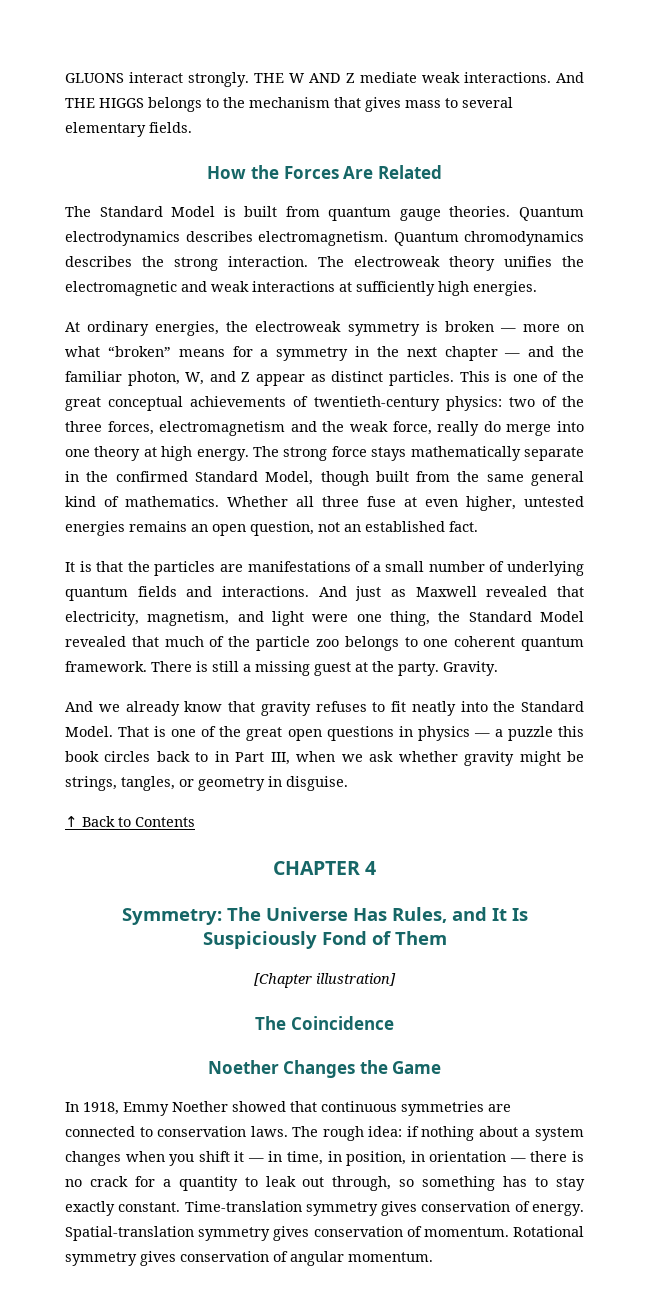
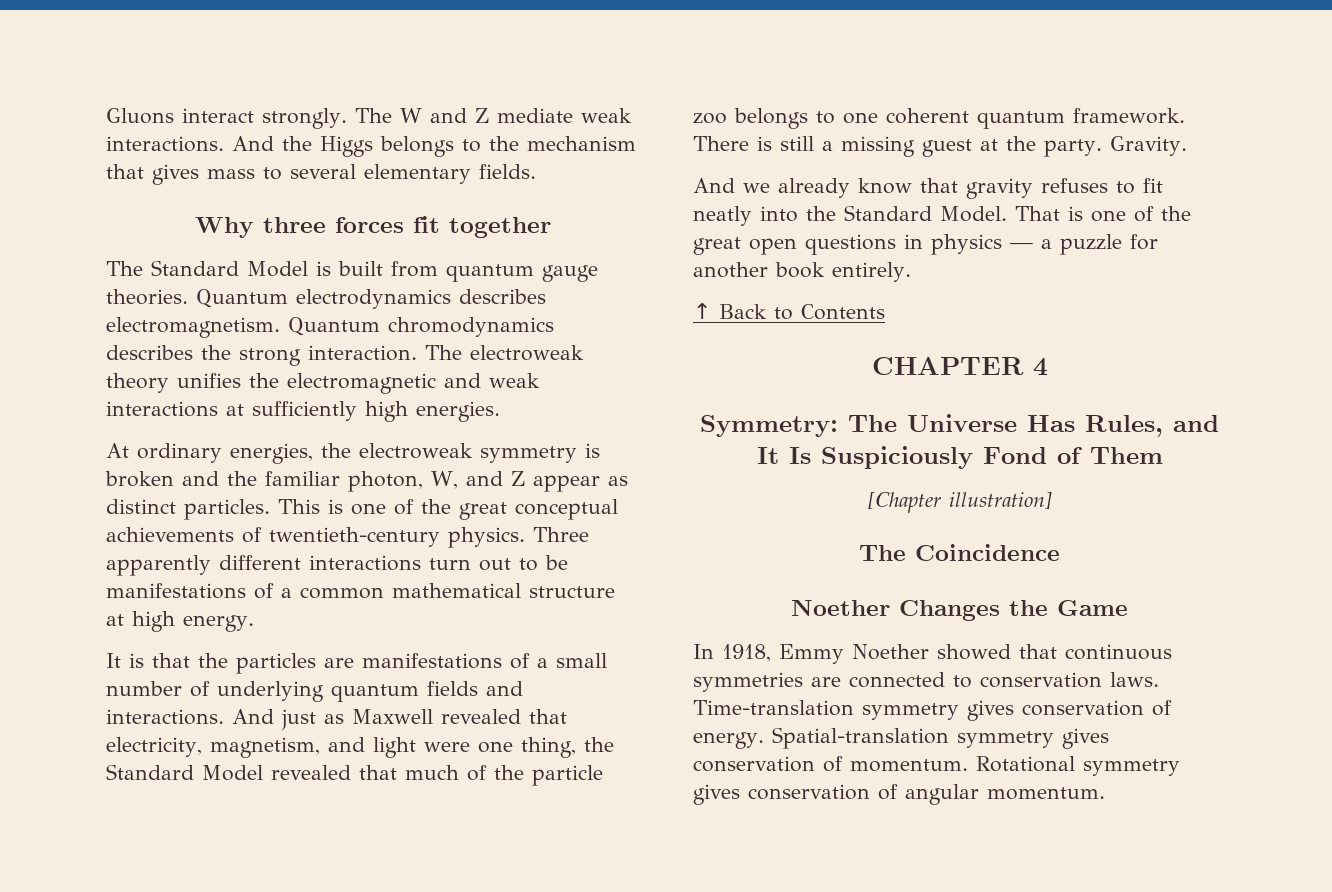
[65,73,124,83] GLUONS -> [106,108,174,124] Gluons
[254,73,341,83] THE W AND -> [354,108,467,123] The W and
[65,98,144,108] THE HIGGS -> [282,136,373,157] the Higgs
[207,165,442,179] How the Forces Are Related -> [194,216,551,238] Why three forces fit together
[499,324,585,332] [65,346,521,361] — more on what “broken” means for a symmetry in the next chapter — -> (174, 479) none
[445,396,584,411] [65,421,585,436] [65,446,584,461] [65,471,584,486] [65,496,584,511] [65,521,478,536] physics: two of the three forces, electromagnetism and the weak force, really do merge into one theory at high energy. The strong force stays mathematically separate in the confirmed Standard Model, though built from the same general kind of mathematics. Whether all three fuse at even higher, untested energies remains an open question, not an established fact. -> [448,527,589,548] [106,555,568,576] [106,583,615,599] [106,611,254,632] physics. Three apparently different interactions turn out to be manifestations of a common mathematical structure at high energy.
[558,726,584,737] [65,751,584,766] [65,776,348,791] this book circles back to in Part III, when we ask whether gravity might be strings, tangles, or geometry in disguise. -> [1130,234,1158,250] [693,262,911,282] for another book entirely.
[292,1126,584,1141] [65,1151,584,1166] [65,1176,585,1191] [65,1201,181,1216] The rough idea: if nothing about a system changes when you shift it — in time, in position, in orientation — there is no crack for a quantity to leak out through, so something has to stay exactly constant. -> (1159, 679) none

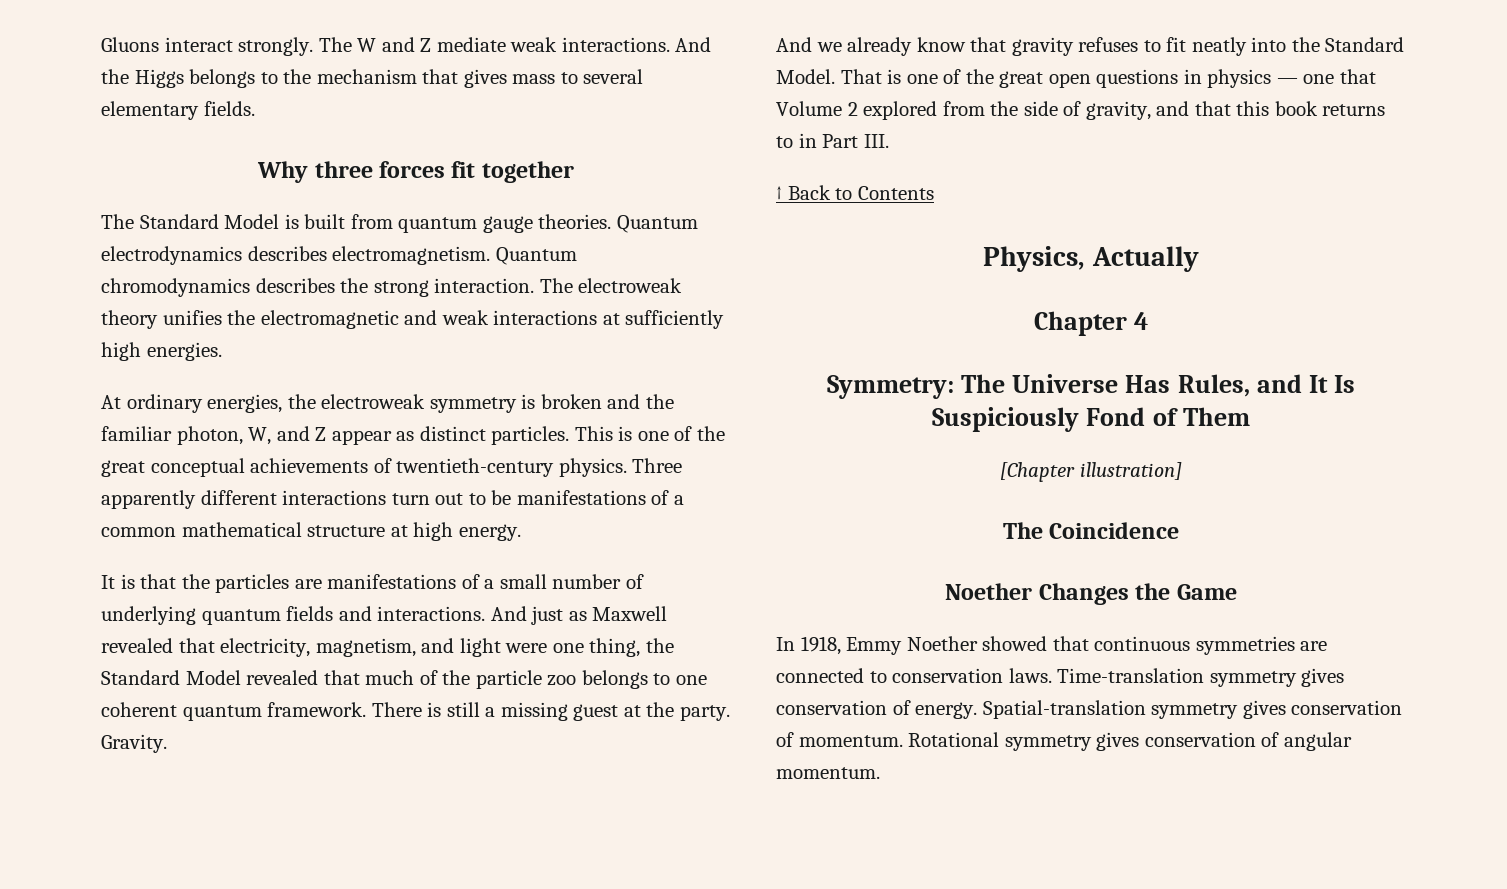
[1041,234,1158,255] [693,262,911,282] a puzzle for another book entirely. -> [1303,69,1376,84] [776,101,1386,120] [776,133,889,148] one that Volume 2 explored from the side of gravity, and that this book returns to in Part III.
[871,357,1024,375] CHAPTER -> [983,246,1199,272] [1033,311,1127,336] Physics, Actually // Chapter

